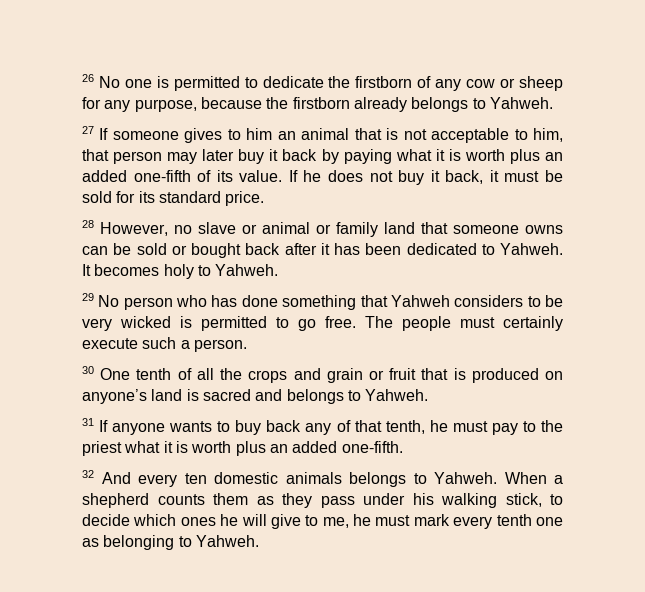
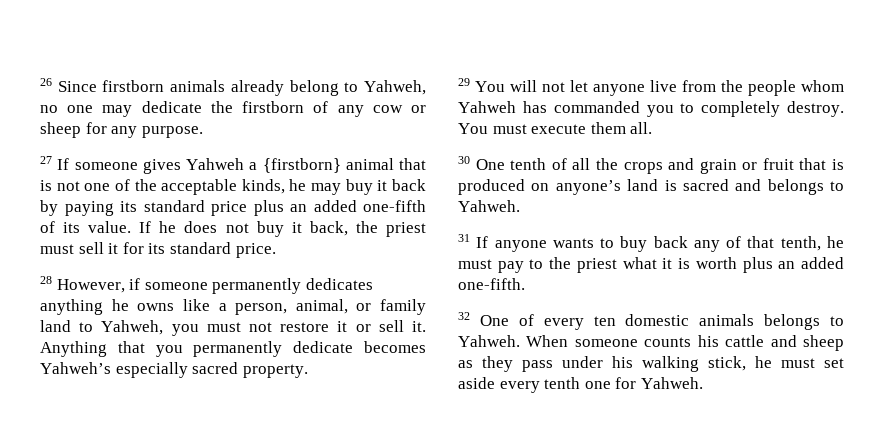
[98,76,258,91] No one is permitted to -> [57,80,426,96] [40,105,133,117] Since firstborn animals already belong to Yahweh, no one may
[134,97,553,112] purpose, because the firstborn already belongs to Yahweh. -> [141,126,203,138] purpose.
[227,128,296,140] to him an -> [186,158,341,173] Yahweh a {firstborn}
[431,128,563,143] [82,149,235,164] acceptable to him, that person may later -> [84,179,342,195] one of the acceptable kinds, he may
[395,149,505,161] what it is worth -> [120,200,247,216] its standard price
[489,170,563,182] [82,191,112,203] it must be sold -> [355,221,426,237] [40,242,119,254] the priest must sell it
[174,222,563,237] [82,243,563,258] [82,264,279,279] [82,293,564,310] [82,316,563,331] [82,337,247,352] no slave or animal or family land that someone owns can be sold or bought back after it has been dedicated to Yahweh. It becomes holy to Yahweh. // 29 No person who has done something that Yahweh considers to be very wicked is permitted to go free. The people must certainly execute such a person. -> [129,278,373,294] [40,299,426,315] [40,320,426,336] [40,341,427,357] [40,362,308,378] [458,78,844,96] [458,101,844,117] [458,122,653,134] if someone permanently dedicates anything he owns like a person, animal, or family land to Yahweh, you must not restore it or sell it. Anything that you permanently dedicate becomes Yahweh’s especially sacred property. // 29 You will not let anyone live from the people whom Yahweh has commanded you to completely destroy. You must execute them all.
[101,472,131,484] And -> [479,314,534,326] One of
[554,475,563,484] [82,493,248,508] a shepherd counts them -> [574,335,844,351] someone counts his cattle and sheep
[550,494,563,505] [82,514,563,529] [82,535,192,550] to decide which ones he will give to me, he must mark every tenth one as belonging to -> [755,356,844,368] [458,377,637,393] he must set aside every tenth one for

